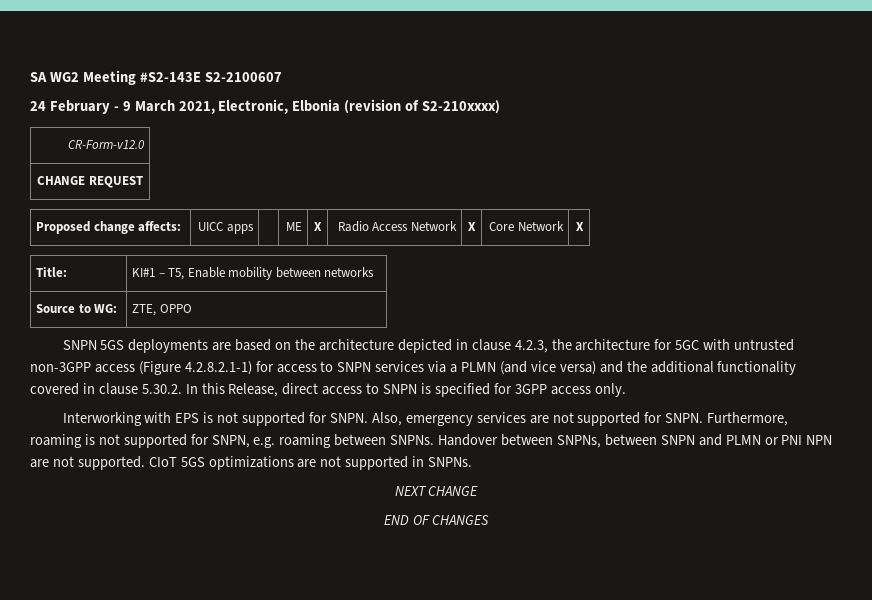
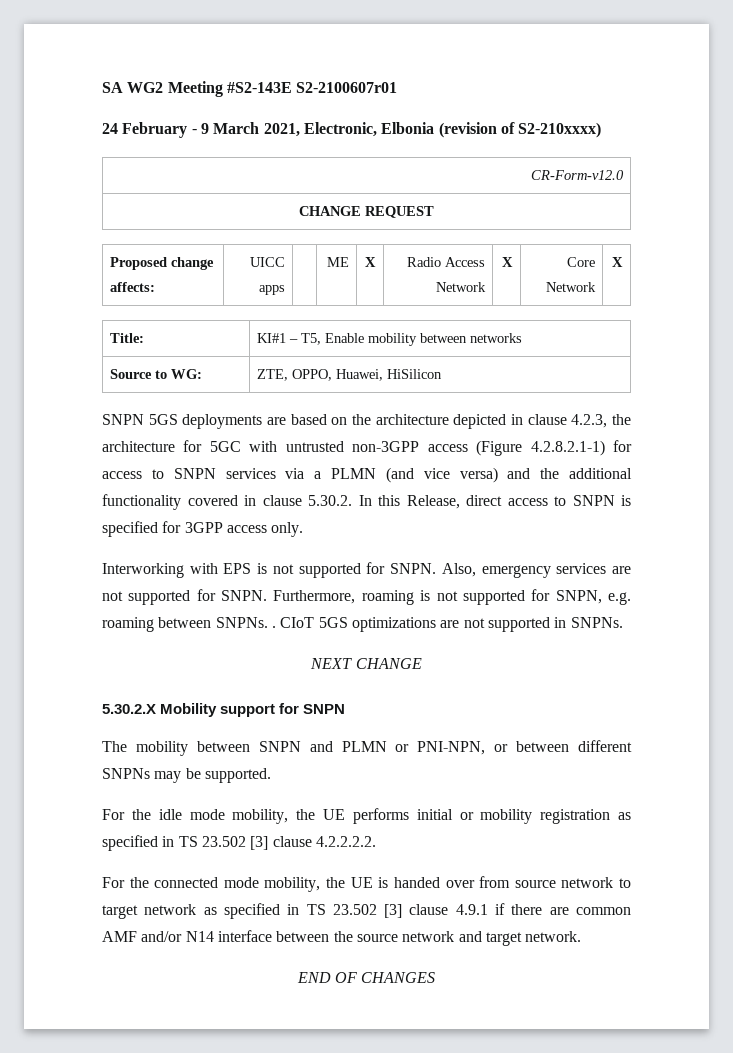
[204,72,282,82] S2-2100607 -> [296,82,398,93] S2-2100607r01
[159,304,192,313] OPPO -> [292,369,443,381] OPPO, Huawei, HiSilicon
[438,434,833,448] [30,456,145,470] Handover between SNPNs, between SNPN and PLMN or PNI NPN are not supported. -> [271,626,276,628] .
(479, 491) none -> [102,703,346,717] [102,740,632,756] [102,768,271,783] [102,808,631,824] [102,835,376,851] [102,876,632,892] [102,903,632,919] [102,930,582,946] // 5.30.2.X Mobility support for SNPN // The mobility between SNPN and PLMN or PNI-NPN, or between different SNPNs may be supported. // For the idle mode mobility, the UE performs initial or mobility registration as specified in TS 23.502 [3] clause 4.2.2.2.2. // For the connected mode mobility, the UE is handed over from source network to target network as specified in TS 23.502 [3] clause 4.9.1 if there are common AMF and/or N14 interface between the source network and target network.

